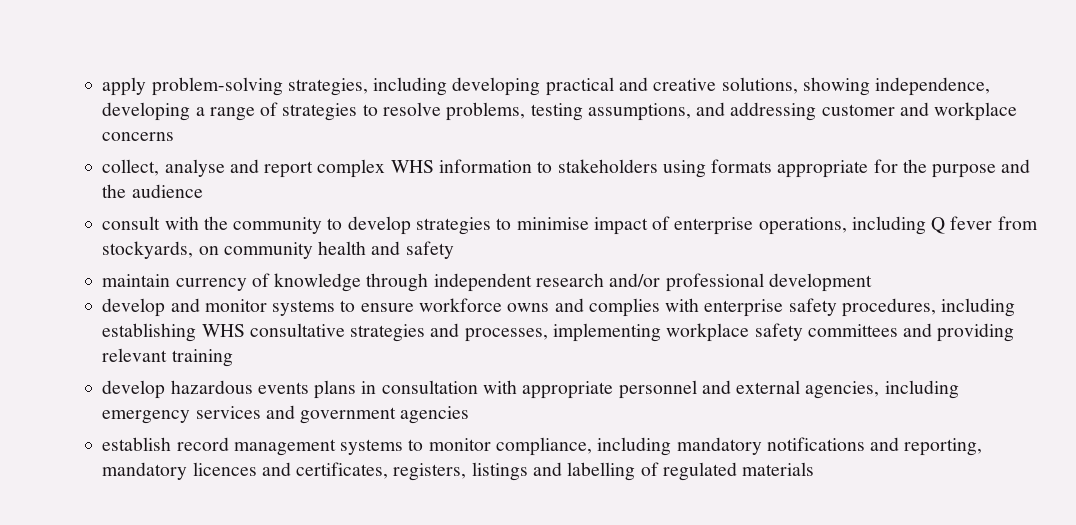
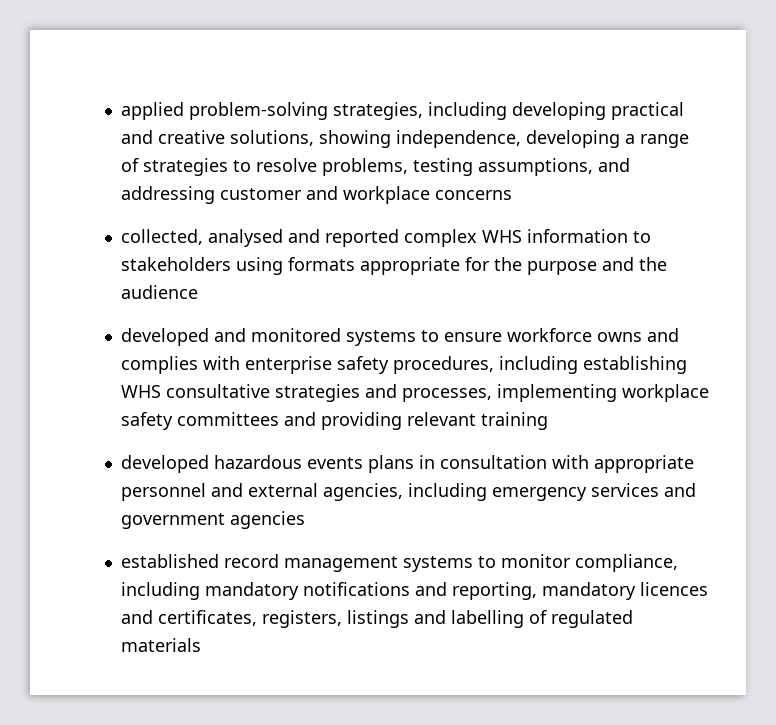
[102,77,147,96] apply -> [121,102,185,120] applied
[102,159,314,178] collect, analyse and report -> [121,229,400,247] collected, analysed and reported
[102,216,1038,235] [102,241,454,259] [102,273,872,292] [102,298,267,317] consult with the community to develop strategies to minimise impact of enterprise operations, including Q fever from stockyards, on community health and safety // maintain currency of knowledge through independent research and/or professional development // develop and monitor -> [121,328,342,346] developed and monitored
[102,380,166,399] develop -> [121,455,210,473] developed
[102,437,172,451] establish -> [121,554,220,568] established

